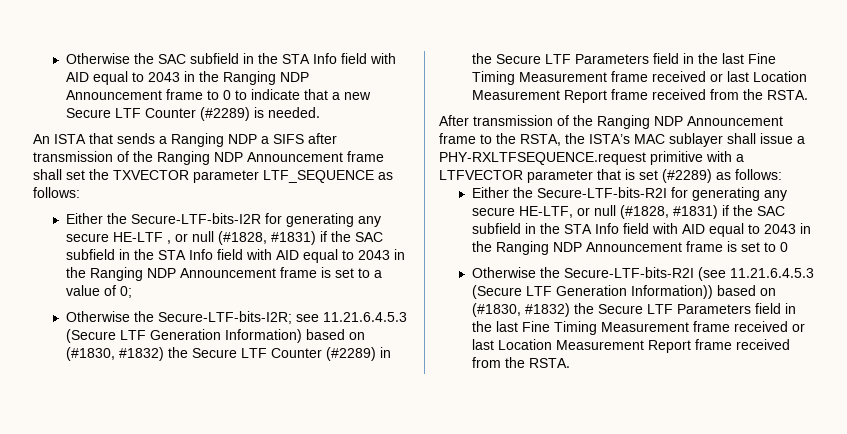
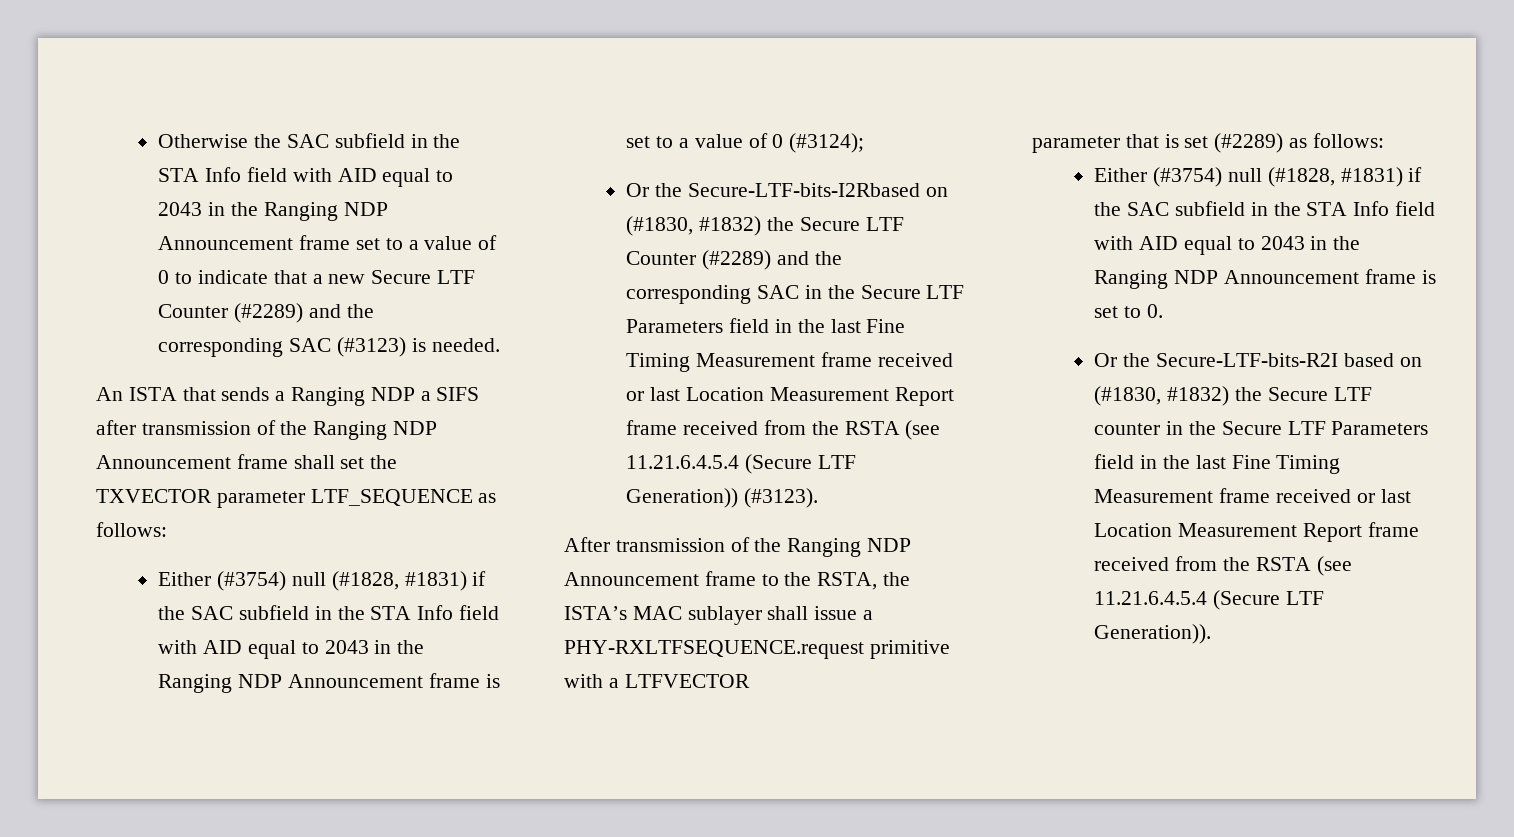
[206,90,219,100] to -> [355,235,498,250] set to a value of
(250, 114) none -> [308,304,374,318] [158,337,406,357] and the corresponding SAC (#3123)
[106,213,381,227] [65,232,188,244] the Secure-LTF-bits-I2R for generating any secure HE-LTF , or -> [217,571,287,591] (#3754)
[119,286,132,298] [65,311,407,324] [65,329,345,343] 0; // Otherwise the Secure-LTF-bits-I2R; see 11.21.6.4.5.3 (Secure LTF Generation Information) based -> [772,133,865,153] [626,183,920,197] 0 (#3124); // Or the Secure-LTF-bits-I2Rbased
(376, 354) none -> [776,251,842,265] [626,285,800,304] and the corresponding SAC
[766,90,808,100] RSTA. -> [844,420,941,440] [626,454,856,474] [626,488,819,508] RSTA (see 11.21.6.4.5.4 (Secure LTF Generation)) (#3123).
(523, 175) none -> (750, 681) //
[512,187,787,201] [471,206,590,218] the Secure-LTF-bits-R2I for generating any secure HE-LTF, or -> [1153,167,1223,187] (#3754)
[779,242,788,252] [471,267,814,281] [471,285,776,299] [471,303,673,317] 0 // Otherwise the Secure-LTF-bits-R2I (see 11.21.6.4.5.3 (Secure LTF Generation Information)) based on (#1830, #1832) the Secure LTF -> [1146,304,1163,318] [1094,353,1422,367] [1094,386,1372,406] [1094,421,1326,435] 0. // Or the Secure-LTF-bits-R2I based on (#1830, #1832) the Secure LTF counter in the Secure LTF
[528,358,570,368] RSTA. -> [1255,556,1352,576] [1094,590,1324,610] [1094,624,1212,644] RSTA (see 11.21.6.4.5.4 (Secure LTF Generation)).

